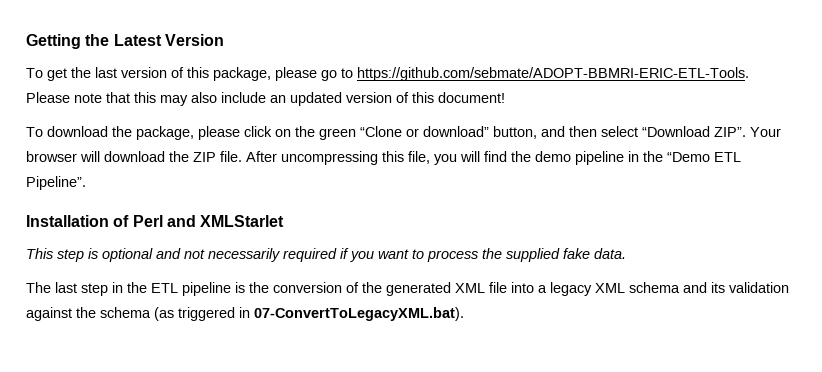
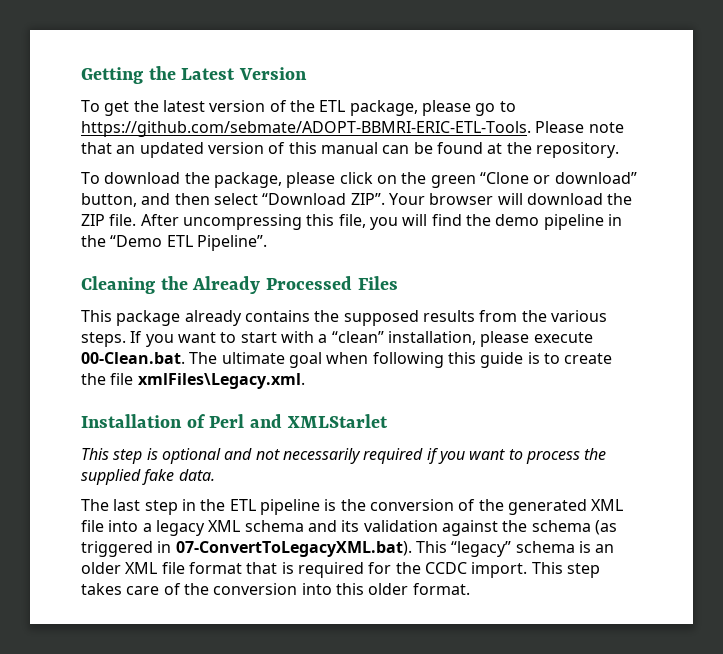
[95,67,209,78] last version of this -> [162,100,346,112] latest version of the ETL
[134,92,266,106] this may also include -> (112, 148) none
[438,92,505,103] document! -> [320,142,619,158] manual can be found at the repository.
(86, 183) none -> [81,276,398,294] [81,310,607,326] [81,331,593,347] [81,352,613,368] [81,373,305,389] // Cleaning the Already Processed Files // This package already contains the supposed results from the various steps. If you want to start with a “clean” installation, please execute 00-Clean.bat. The ultimate goal when following this guide is to create the file xmlFiles\Legacy.xml.
(464, 314) none -> [415,541,615,557] [81,562,600,578] [81,583,470,595] This “legacy” schema is an older XML file format that is required for the CCDC import. This step takes care of the conversion into this older format.

